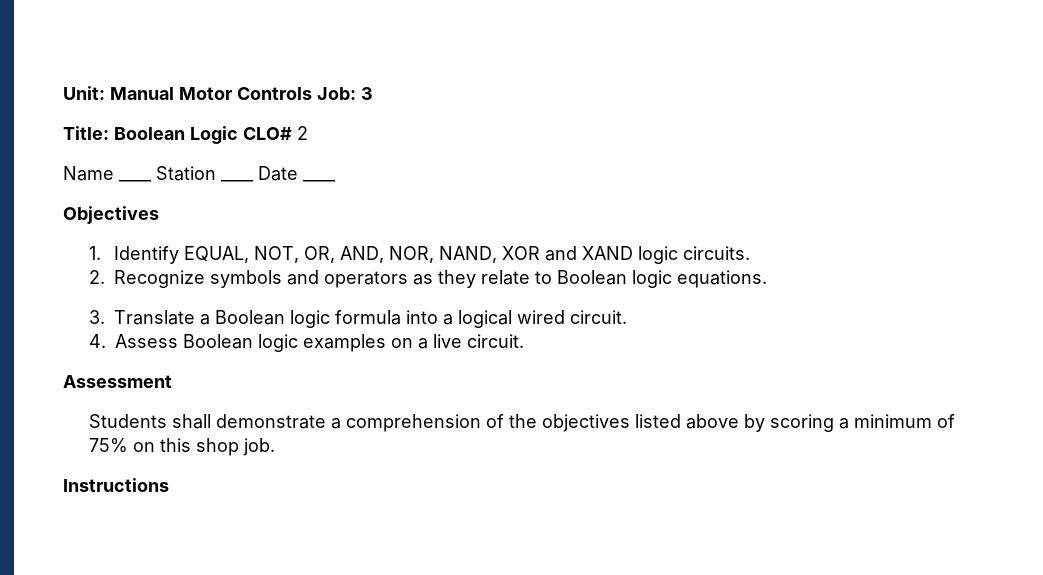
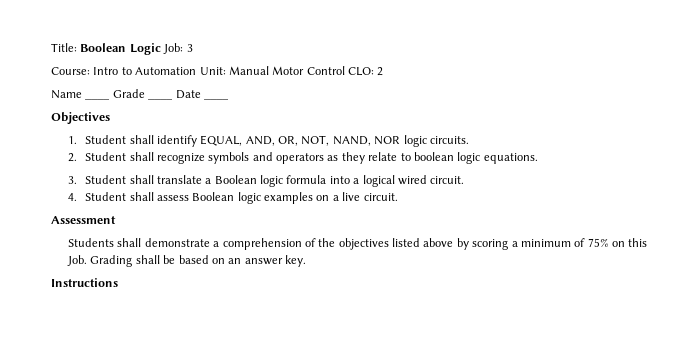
[63,86,373,100] [63,126,292,144] Unit: Manual Motor Controls Job: 3 // Title: Boolean Logic CLO# -> [51,43,193,55] [51,66,374,76] Title: Boolean Logic Job: 3 // Course: Intro to Automation Unit: Manual Motor Control CLO:
[156,166,216,181] Station -> [112,89,145,98] Grade
[114,246,634,264] Identify EQUAL, NOT, OR, AND, NOR, NAND, XOR and XAND -> [85,135,401,147] Student shall identify EQUAL, AND, OR, NOT, NAND, NOR
[114,270,206,288] Recognize -> [85,152,205,164] Student shall recognize
[557,270,628,285] Boolean -> [413,152,454,161] boolean
[114,310,196,325] Translate -> [85,175,202,184] Student shall translate
[114,334,178,348] Assess -> [85,192,189,201] Student shall assess
[195,438,275,456] shop job. -> [67,255,307,267] Job. Grading shall be based on an answer key.

